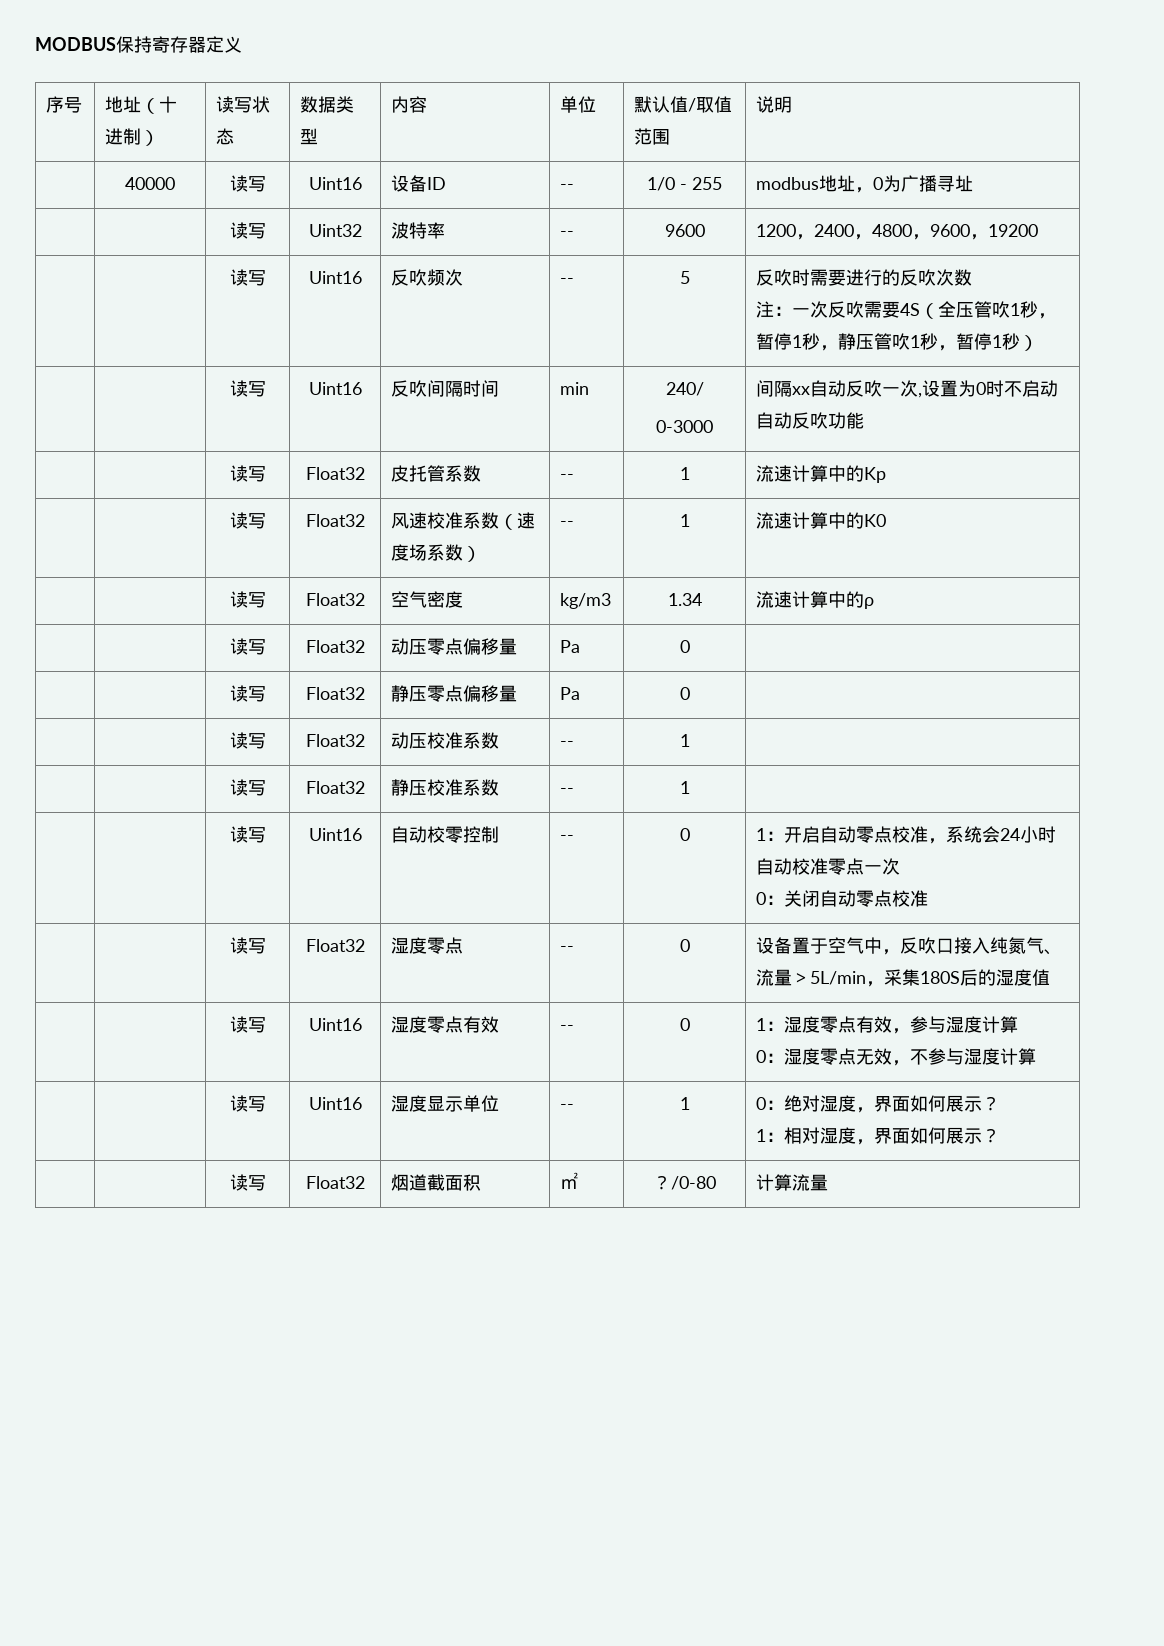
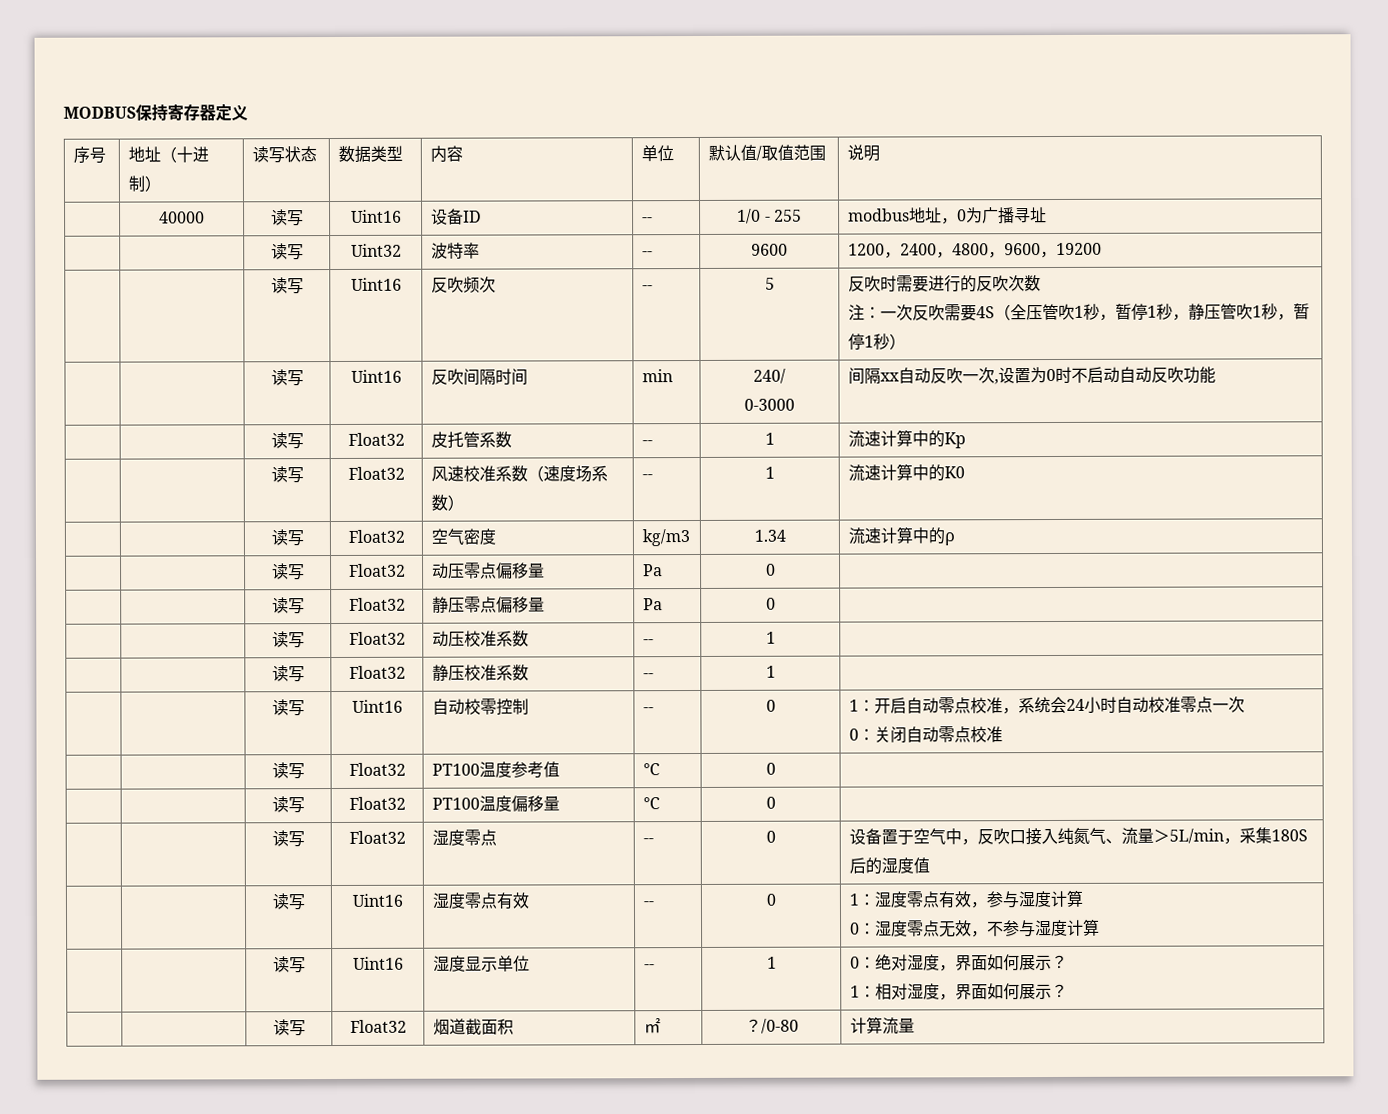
(929, 898) none -> [271,762,305,780] [348,762,406,776] [431,761,560,779] [642,763,660,776] [765,762,776,775] [271,796,305,814] [348,796,406,810] [431,795,560,813] [642,797,660,810] [765,796,776,809] // | | 读写 | Float32 | PT100温度参考值 | ℃ | 0 | // | | 读写 | Float32 | PT100温度偏移量 | ℃ | 0 |

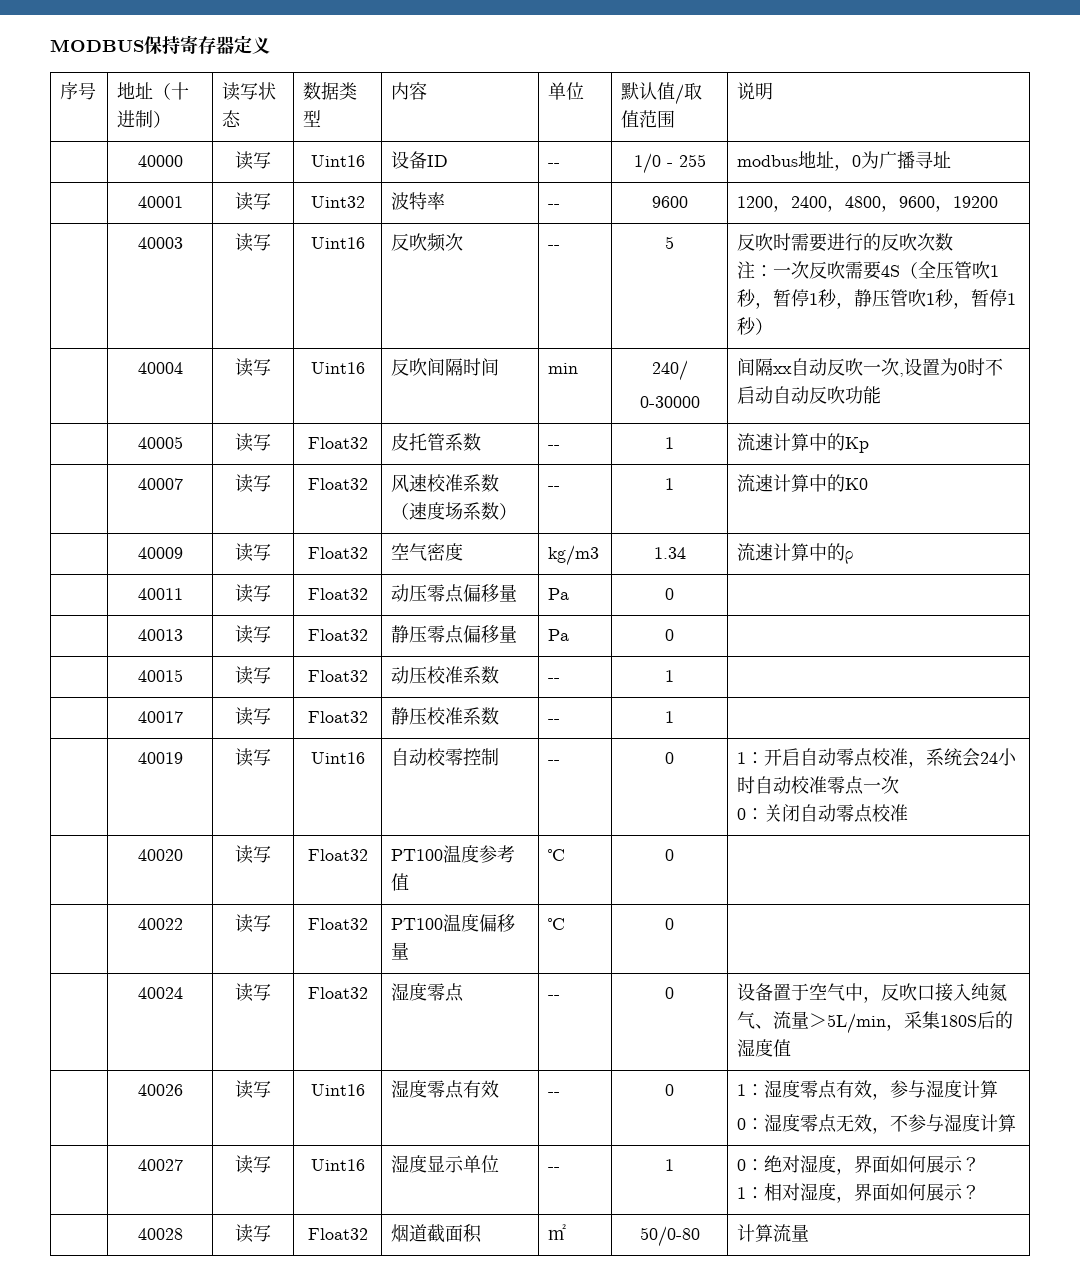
(1047, 215) none -> [137,196,183,208] 40001
(1102, 248) none -> [137,237,183,249] 40003
(906, 341) none -> [137,362,183,374] 40004
[744,398,795,411] 0-3000 -> [639,396,700,408] 0-30000
(1216, 375) none -> [137,436,183,449] 40005
(966, 440) none -> [137,478,183,490] 40007
(965, 472) none -> [137,547,183,559] 40009
(955, 539) none -> [137,588,183,600] 40011
(776, 569) none -> [137,629,183,641] 40013
(776, 603) none -> [137,669,183,682] 40015
(776, 637) none -> [137,711,183,723] 40017
(776, 671) none -> [137,752,183,764] 40019
(1003, 734) none -> [137,849,183,861] 40020
(776, 768) none -> [137,918,183,930] 40022
(776, 802) none -> [137,987,183,999] 40024
(930, 865) none -> [137,1084,183,1096] 40026
(1100, 927) none -> [137,1159,183,1171] 40027
(1068, 991) none -> [137,1228,183,1240] 40028
[744,1018,799,1034] ？/0-80 -> [639,1226,700,1247] 50/0-80

